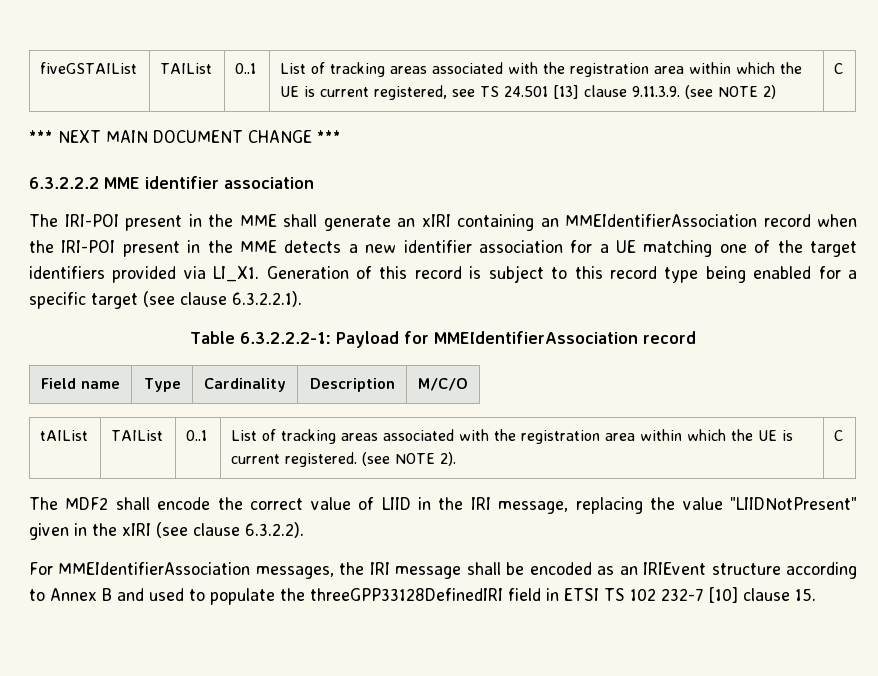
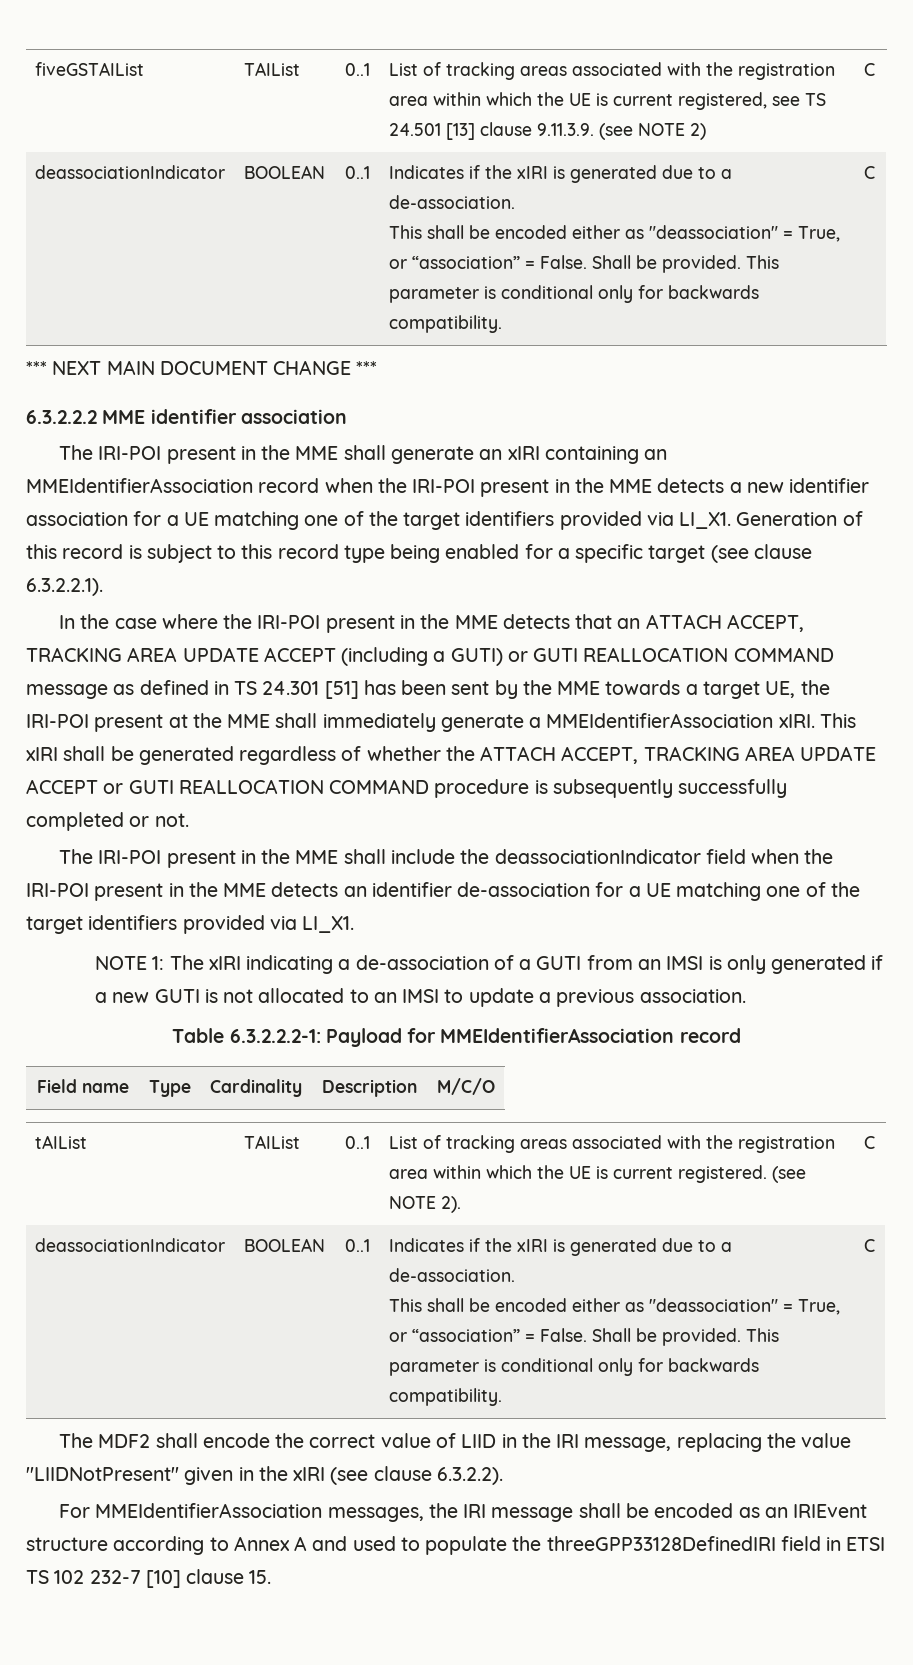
(844, 68) none -> [35,165,226,179] [244,165,326,179] [345,166,371,179] [389,165,733,183] [389,195,516,209] [389,225,841,242] [389,255,780,273] [389,285,760,303] [389,315,503,333] [864,166,876,179] // deassociationIndicator | BOOLEAN | 0..1 | Indicates if the xIRI is generated due to a de-association. // This shall be encoded either as "deassociation" = True, or “association” = False. Shall be provided. This parameter is conditional only for backwards compatibility. | C
(302, 299) none -> [59,614,804,633] [26,647,834,666] [26,680,830,699] [26,713,856,732] [26,746,877,765] [26,779,788,798] [26,812,189,831] [59,849,834,868] [26,882,860,901] [26,915,355,934] [95,955,884,974] [95,988,746,1007] // In the case where the IRI-POI present in the MME detects that an ATTACH ACCEPT, TRACKING AREA UPDATE ACCEPT (including a GUTI) or GUTI REALLOCATION COMMAND message as defined in TS 24.301 [51] has been sent by the MME towards a target UE, the IRI-POI present at the MME shall immediately generate a MMEIdentifierAssociation xIRI. This xIRI shall be generated regardless of whether the ATTACH ACCEPT, TRACKING AREA UPDATE ACCEPT or GUTI REALLOCATION COMMAND procedure is subsequently successfully completed or not. // The IRI-POI present in the MME shall include the deassociationIndicator field when the IRI-POI present in the MME detects an identifier de-association for a UE matching one of the target identifiers provided via LI_X1. // NOTE 1: The xIRI indicating a de-association of a GUTI from an IMSI is only generated if a new GUTI is not allocated to an IMSI to update a previous association.
(844, 435) none -> [35,1238,226,1252] [244,1238,326,1252] [345,1239,371,1252] [389,1238,733,1256] [389,1268,516,1282] [389,1298,841,1315] [389,1328,780,1346] [389,1358,760,1376] [389,1388,503,1406] [864,1239,876,1252] // deassociationIndicator | BOOLEAN | 0..1 | Indicates if the xIRI is generated due to a de-association. // This shall be encoded either as "deassociation" = True, or “association” = False. Shall be provided. This parameter is conditional only for backwards compatibility. | C
[102,588,112,601] B -> [294,1536,308,1551] A

